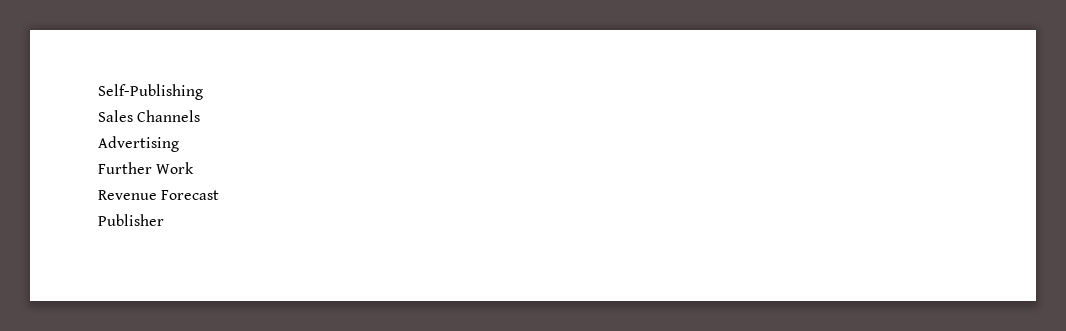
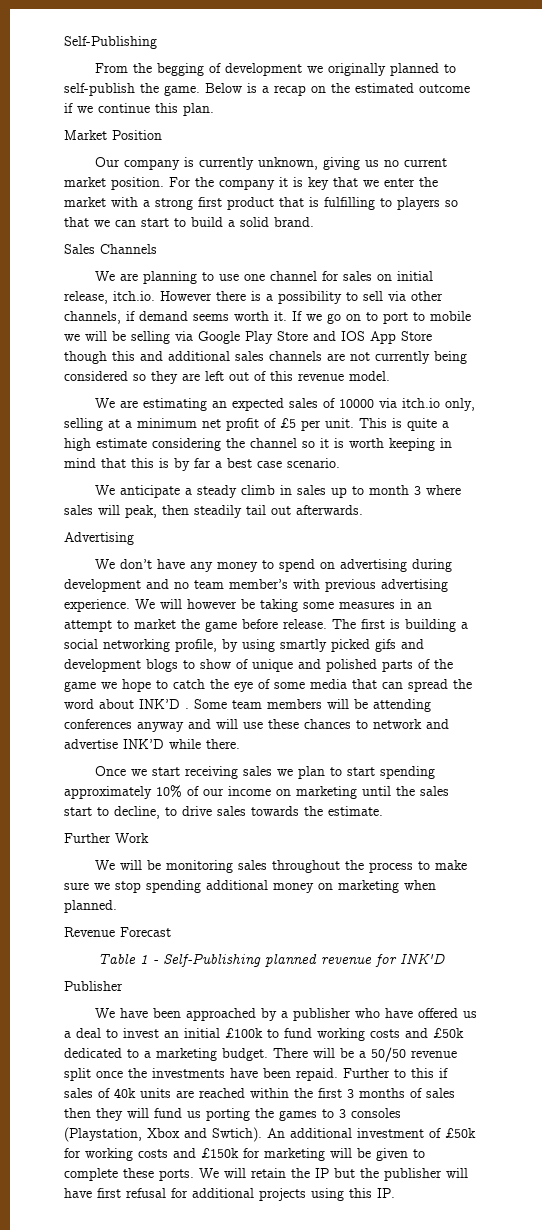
[98,110,201,122] [98,136,179,152] [98,162,195,174] [98,190,220,200] [98,214,164,226] Sales Channels // Advertising // Further Work // Revenue Forecast // Publisher -> [94,63,456,76] [64,83,470,96] [64,103,214,116] [64,130,162,140] [94,157,447,170] [64,177,438,190] [64,197,458,210] [64,217,314,227] [64,244,157,254] [94,271,433,284] [64,291,443,304] [64,311,471,324] [64,331,432,344] [64,351,467,364] [64,371,390,384] [94,398,475,411] [64,418,449,431] [64,438,452,451] [64,458,340,471] [94,485,461,498] [64,505,363,518] [64,532,134,545] [94,559,452,572] [64,579,448,592] [64,599,432,612] [64,619,468,632] [64,639,424,652] [64,659,453,672] [64,679,472,692] [64,699,431,712] [64,719,449,732] [64,739,240,749] [94,766,435,779] [64,785,449,799] [64,806,383,819] [64,833,149,843] [94,860,467,873] [64,880,436,893] [64,900,117,913] [64,927,171,937] [98,953,445,967] [64,981,123,991] [94,1008,477,1021] [64,1028,464,1041] [64,1047,457,1062] [64,1068,448,1081] [64,1088,455,1098] [64,1108,401,1121] [64,1127,476,1142] [64,1148,425,1161] [64,1168,468,1181] [64,1188,395,1201] From the begging of development we originally planned to self-publish the game. Below is a recap on the estimated outcome if we continue this plan. // Market Position // Our company is currently unknown, giving us no current market position. For the company it is key that we enter the market with a strong first product that is fulfilling to players so that we can start to build a solid brand. // Sales Channels // We are planning to use one channel for sales on initial release, itch.io. However there is a possibility to sell via other channels, if demand seems worth it. If we go on to port to mobile we will be selling via Google Play Store and IOS App Store though this and additional sales channels are not currently being considered so they are left out of this revenue model. // We are estimating an expected sales of 10000 via itch.io only, selling at a minimum net profit of £5 per unit. This is quite a high estimate considering the channel so it is worth keeping in mind that this is by far a best case scenario. // We anticipate a steady climb in sales up to month 3 where sales will peak, then steadily tail out afterwards. // Advertising // We don’t have any money to spend on advertising during development and no team member’s with previous advertising experience. We will however be taking some measures in an attempt to market the game before release. The first is building a social networking profile, by using smartly picked gifs and development blogs to show of unique and polished parts of the game we hope to catch the eye of some media that can spread the word about INK’D . Some team members will be attending conferences anyway and will use these chances to network and advertise INK’D while there. // Once we start receiving sales we plan to start spending approximately 10% of our income on marketing until the sales start to decline, to drive sales towards the estimate. // Further Work // We will be monitoring sales throughout the process to make sure we stop spending additional money on marketing when planned. // Revenue Forecast // Table 1 - Self-Publishing planned revenue for INK'D // Publisher // We have been approached by a publisher who have offered us a deal to invest an initial £100k to fund working costs and £50k dedicated to a marketing budget. There will be a 50/50 revenue split once the investments have been repaid. Further to this if sales of 40k units are reached within the first 3 months of sales then they will fund us porting the games to 3 consoles (Playstation, Xbox and Swtich). An additional investment of £50k for working costs and £150k for marketing will be given to complete these ports. We will retain the IP but the publisher will have first refusal for additional projects using this IP.

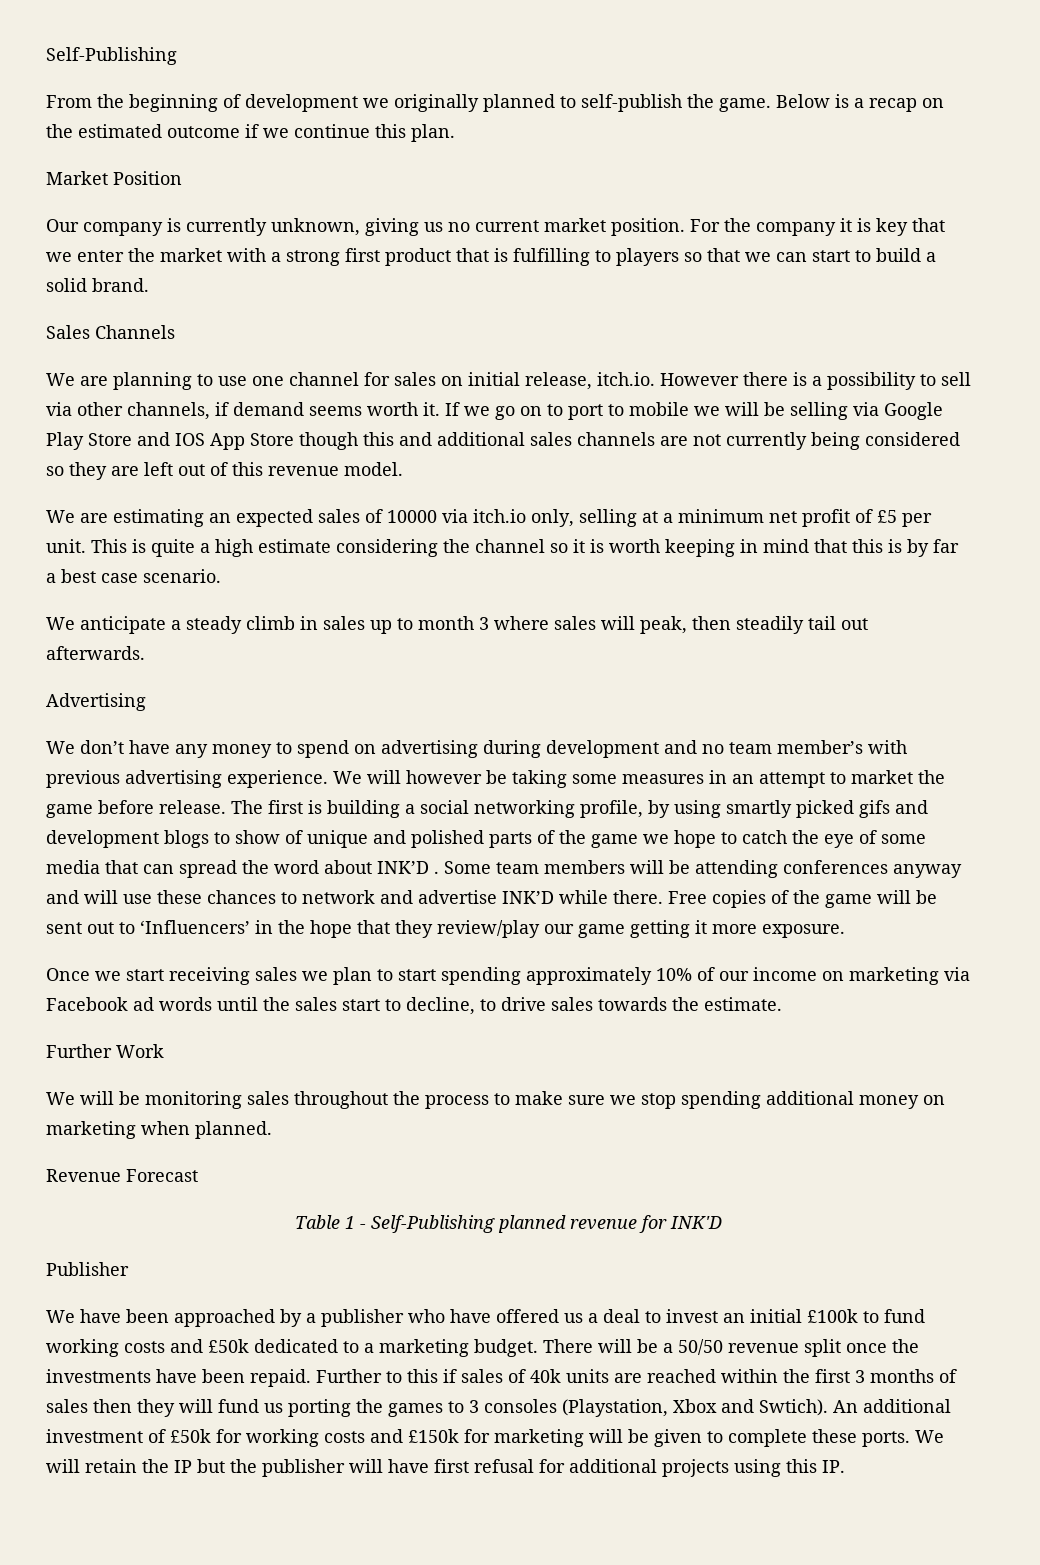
[156,63,204,76] begging -> [129,94,218,112] beginning
(240, 744) none -> [668,890,937,908] [46,920,845,938] Free copies of the game will be sent out to ‘Influencers’ in the hope that they review/play our game getting it more exposure.
(357, 792) none -> [944,967,970,981] [46,997,212,1011] via Facebook ad words

